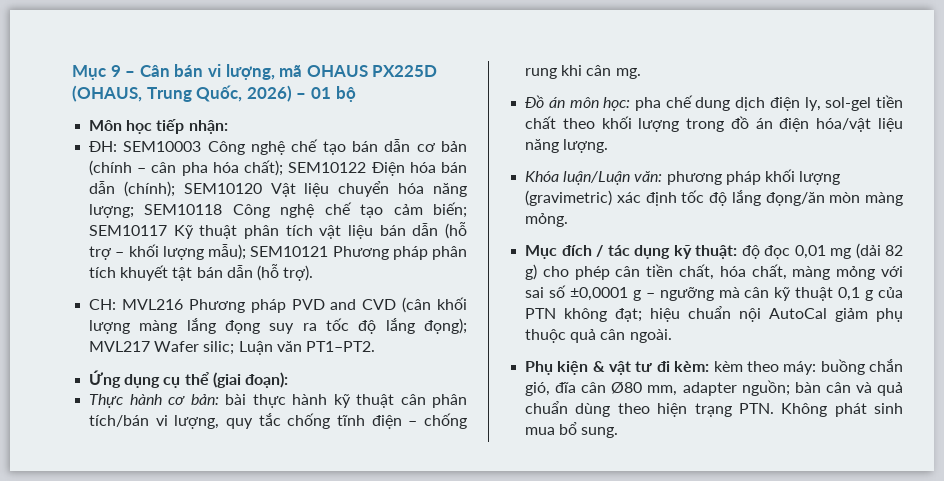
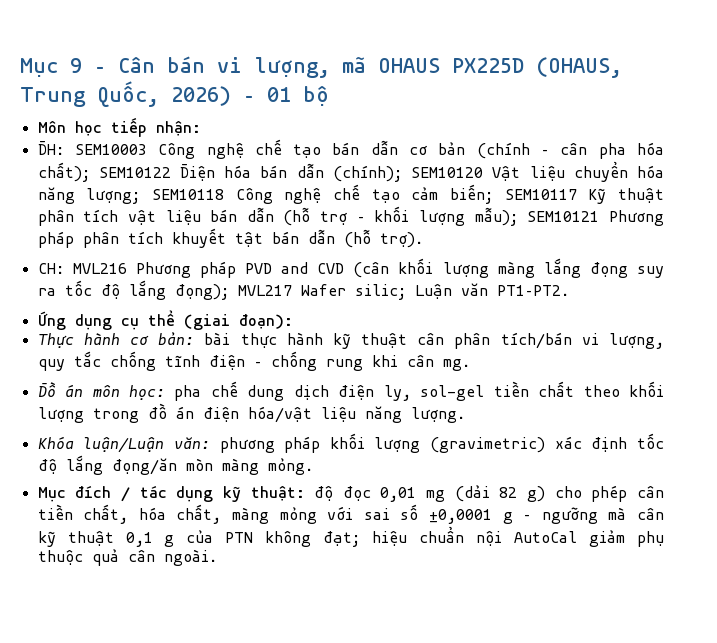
[525,359,903,375] [525,380,903,396] [525,401,903,417] [525,422,619,438] // Phụ kiện & vật tư đi kèm: kèm theo máy: buồng chắn gió, đĩa cân Ø80 mm, adapter nguồn; bàn cân và quả chuẩn dùng theo hiện trạng PTN. Không phát sinh mua bổ sung. -> (217, 557) none

